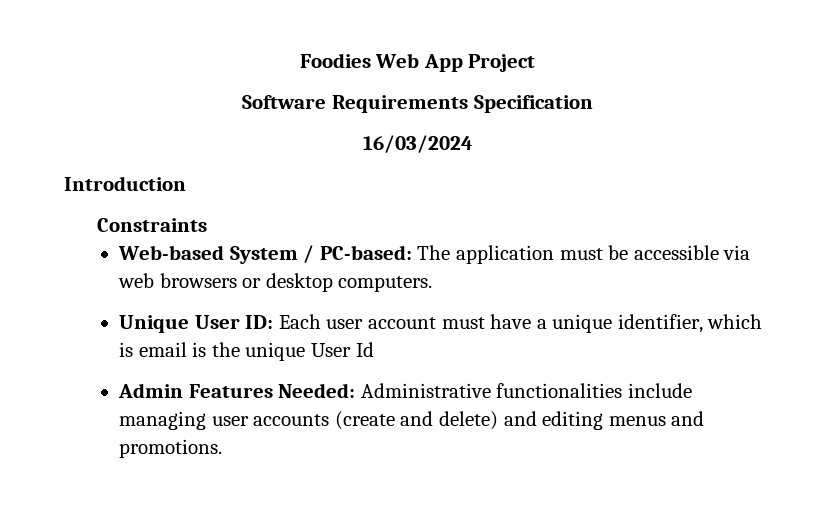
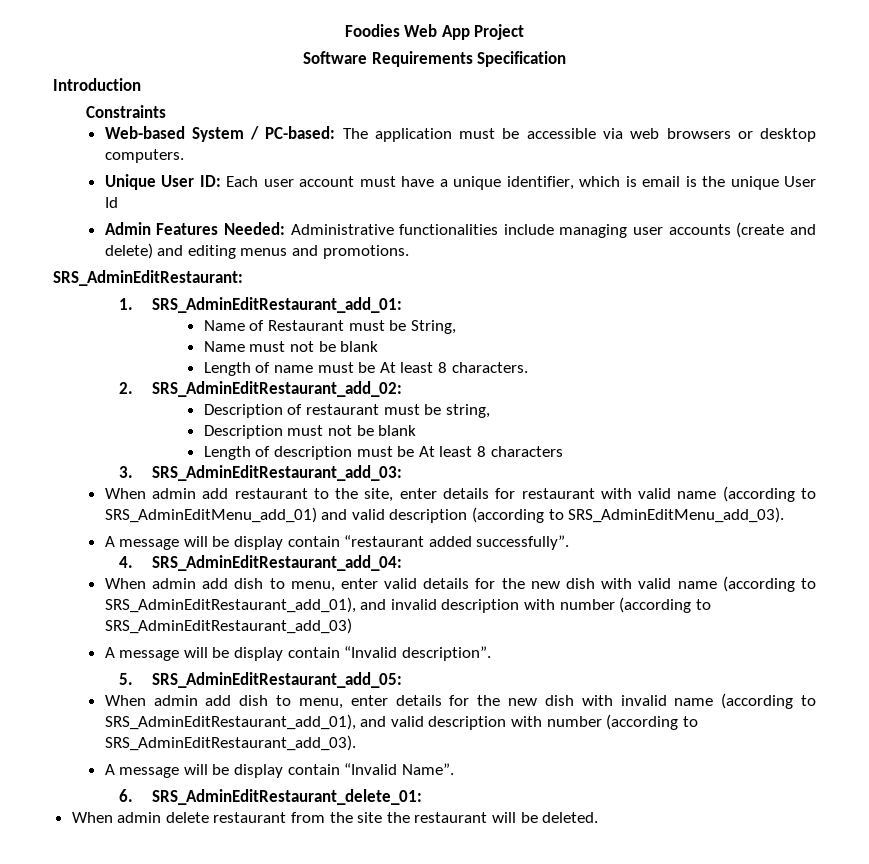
[362,135,473,153] // 16/03/2024 -> (567, 59) none
(223, 448) none -> [53,270,243,286] [119,297,403,313] [203,320,456,334] [203,341,379,352] [203,362,528,376] [119,381,403,397] [203,404,490,418] [203,425,417,439] [203,446,563,460] [119,465,403,481] [104,486,816,502] [104,507,785,523] [104,535,570,550] [119,555,403,571] [104,576,816,592] [104,597,711,613] [104,618,352,634] [104,646,491,661] [119,672,403,688] [104,693,816,709] [104,714,698,730] [104,735,356,751] [104,763,454,778] [119,789,423,805] [71,812,599,823] // SRS_AdminEditRestaurant: // 1. SRS_AdminEditRestaurant_add_01: // Name of Restaurant must be String, // Name must not be blank // Length of name must be At least 8 characters. // 2. SRS_AdminEditRestaurant_add_02: // Description of restaurant must be string, // Description must not be blank // Length of description must be At least 8 characters // 3. SRS_AdminEditRestaurant_add_03: // When admin add restaurant to the site, enter details for restaurant with valid name (according to SRS_AdminEditMenu_add_01) and valid description (according to SRS_AdminEditMenu_add_03). // A message will be display contain “restaurant added successfully”. // 4. SRS_AdminEditRestaurant_add_04: // When admin add dish to menu, enter valid details for the new dish with valid name (according to SRS_AdminEditRestaurant_add_01), and invalid description with number (according to SRS_AdminEditRestaurant_add_03) // A message will be display contain “Invalid description”. // 5. SRS_AdminEditRestaurant_add_05: // When admin add dish to menu, enter details for the new dish with invalid name (according to SRS_AdminEditRestaurant_add_01), and valid description with number (according to SRS_AdminEditRestaurant_add_03). // A message will be display contain “Invalid Name”. // 6. SRS_AdminEditRestaurant_delete_01: // When admin delete restaurant from the site the restaurant will be deleted.

